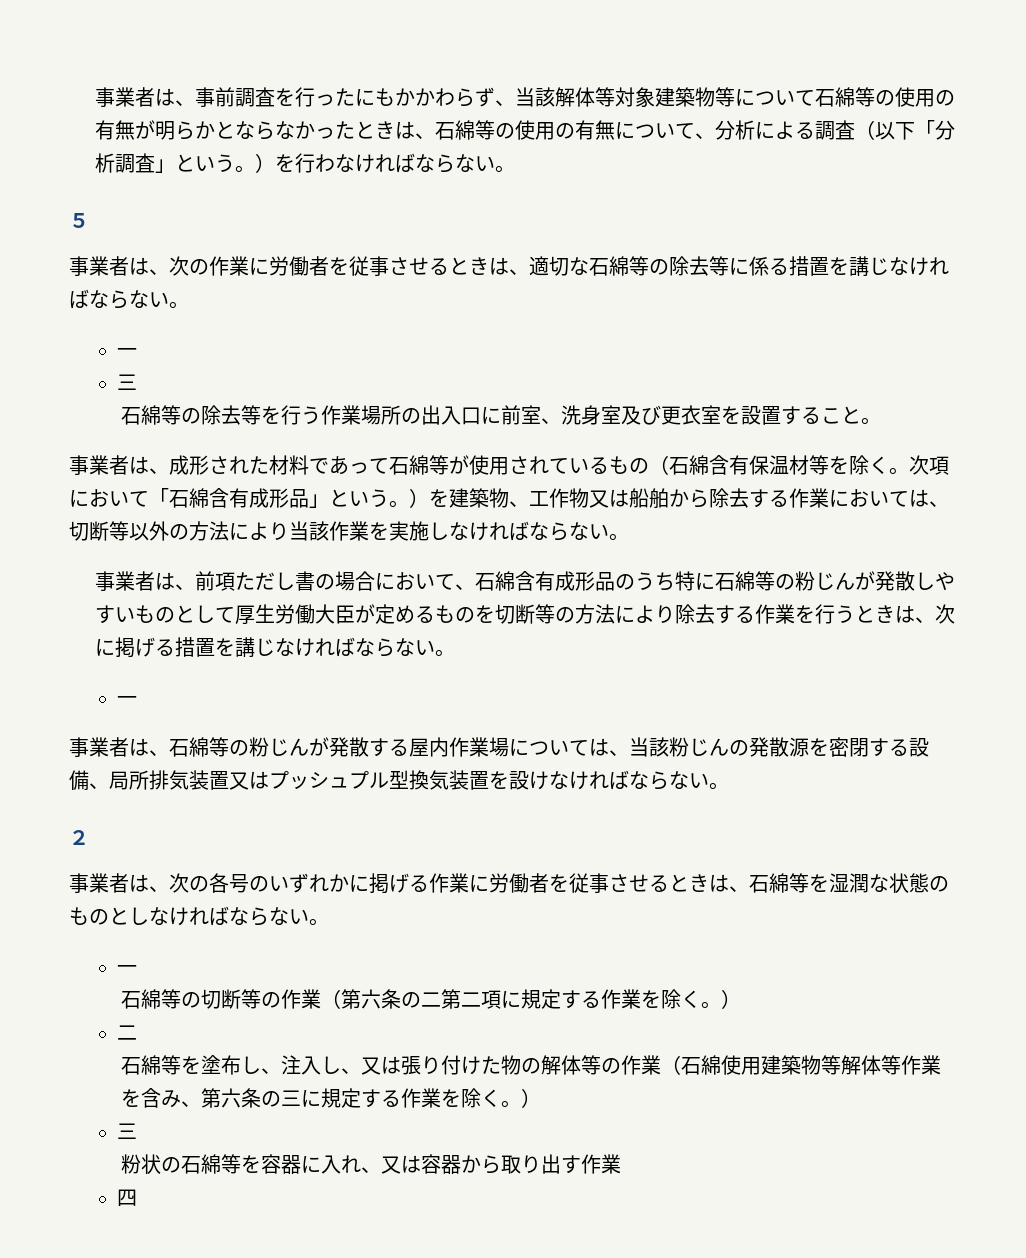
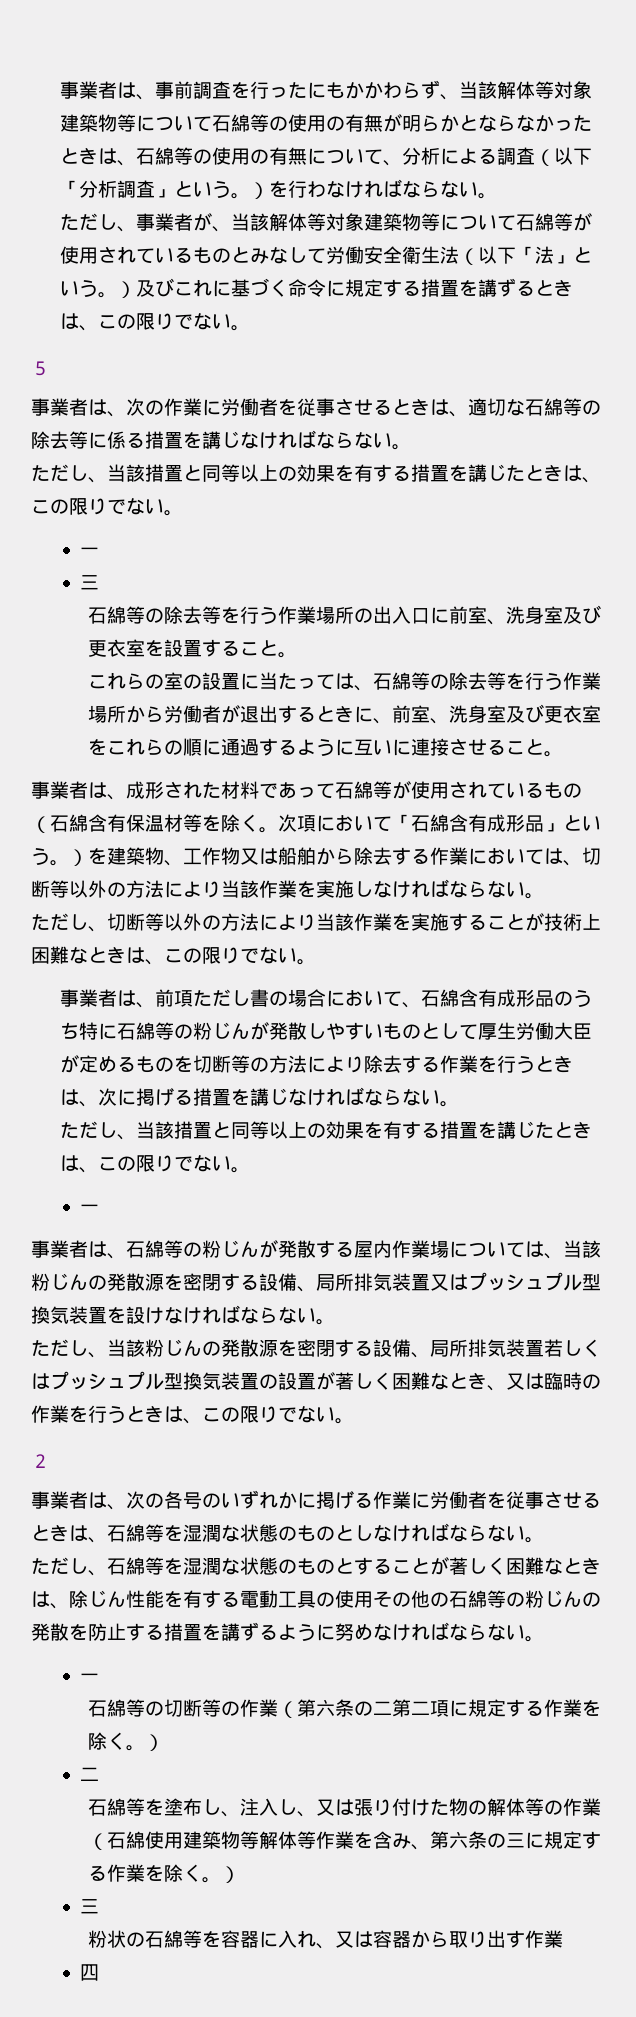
(515, 169) none -> [59,213,592,232] [59,246,592,265] [59,278,573,298] [59,313,250,331] // ただし、事業者が、当該解体等対象建築物等について石綿等が使用されているものとみなして労働安全衛生法（以下「法」という。）及びこれに基づく命令に規定する措置を講ずるときは、この限りでない。
(189, 305) none -> [31,464,601,483] [31,498,183,516] // ただし、当該措置と同等以上の効果を有する措置を講じたときは、この限りでない。
(881, 421) none -> [88,672,602,691] [88,704,602,724] [88,738,564,757] // これらの室の設置に当たっては、石綿等の除去等を行う作業場所から労働者が退出するときに、前室、洗身室及び更衣室をこれらの順に通過するように互いに連接させること。
(629, 537) none -> [31,913,601,932] [31,946,316,965] // ただし、切断等以外の方法により当該作業を実施することが技術上困難なときは、この限りでない。
(455, 653) none -> [59,1121,592,1140] [59,1155,250,1173] // ただし、当該措置と同等以上の効果を有する措置を講じたときは、この限りでない。
(729, 786) none -> [31,1339,601,1358] [31,1371,601,1391] [31,1405,354,1424] // ただし、当該粉じんの発散源を密閉する設備、局所排気装置若しくはプッシュプル型換気装置の設置が著しく困難なとき、又は臨時の作業を行うときは、この限りでない。
(329, 922) none -> [31,1557,601,1576] [31,1590,601,1609] [31,1622,544,1642] // ただし、石綿等を湿潤な状態のものとすることが著しく困難なときは、除じん性能を有する電動工具の使用その他の石綿等の粉じんの発散を防止する措置を講ずるように努めなければならない。

